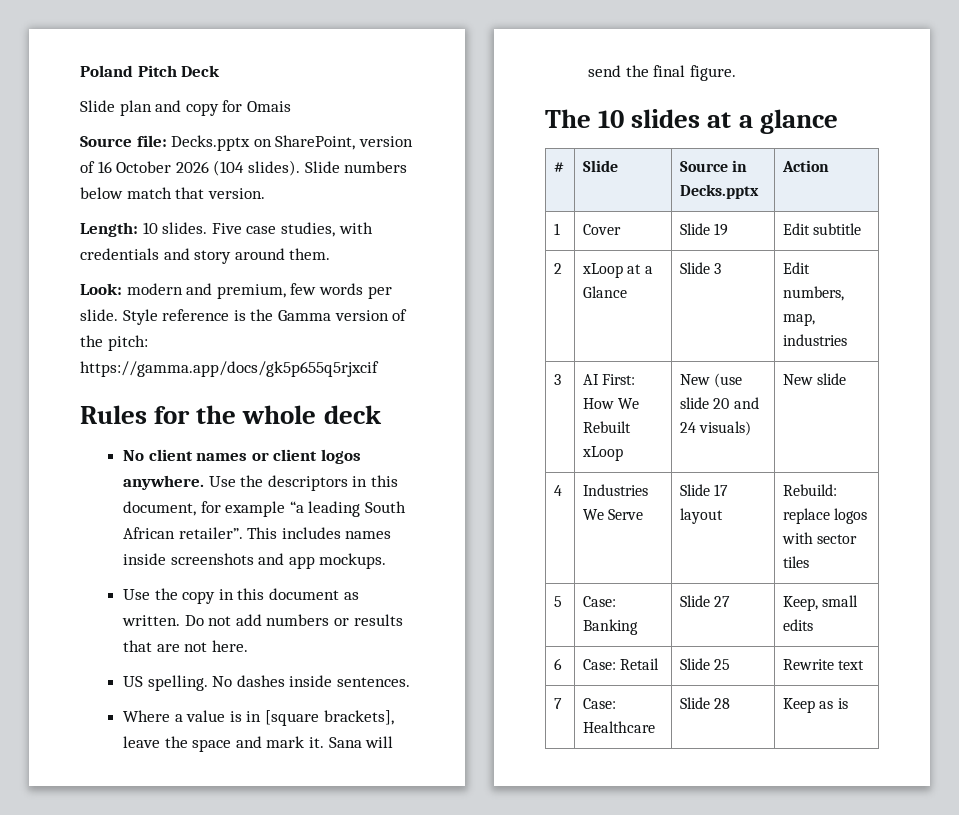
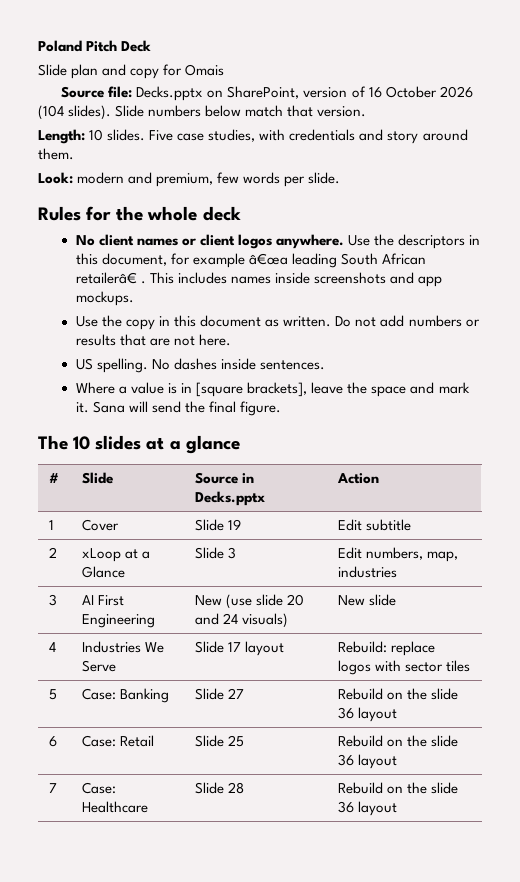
[122,309,408,325] [80,335,148,351] [80,361,379,377] Style reference is the Gamma version of the pitch: https://gamma.app/docs/gk5p655q5rjxcif -> (341, 178) none
[289,501,304,513] “a -> [249,253,289,265] â€œa
[178,527,243,539] retailer”. -> [75,272,146,284] retailerâ€ .
[602,374,636,385] [583,398,640,409] [583,421,632,433] [582,446,624,461] First: How We Rebuilt xLoop -> [98,595,125,606] [82,614,156,628] First Engineering
[783,595,859,611] [783,619,814,631] Keep, small edits -> [338,688,459,700] [338,707,398,722] Rebuild on the slide 36 layout
[783,659,865,670] Rewrite text -> [338,735,459,747] [338,754,398,769] Rebuild on the slide 36 layout
[783,698,848,713] Keep as is -> [338,782,459,794] [338,801,398,816] Rebuild on the slide 36 layout

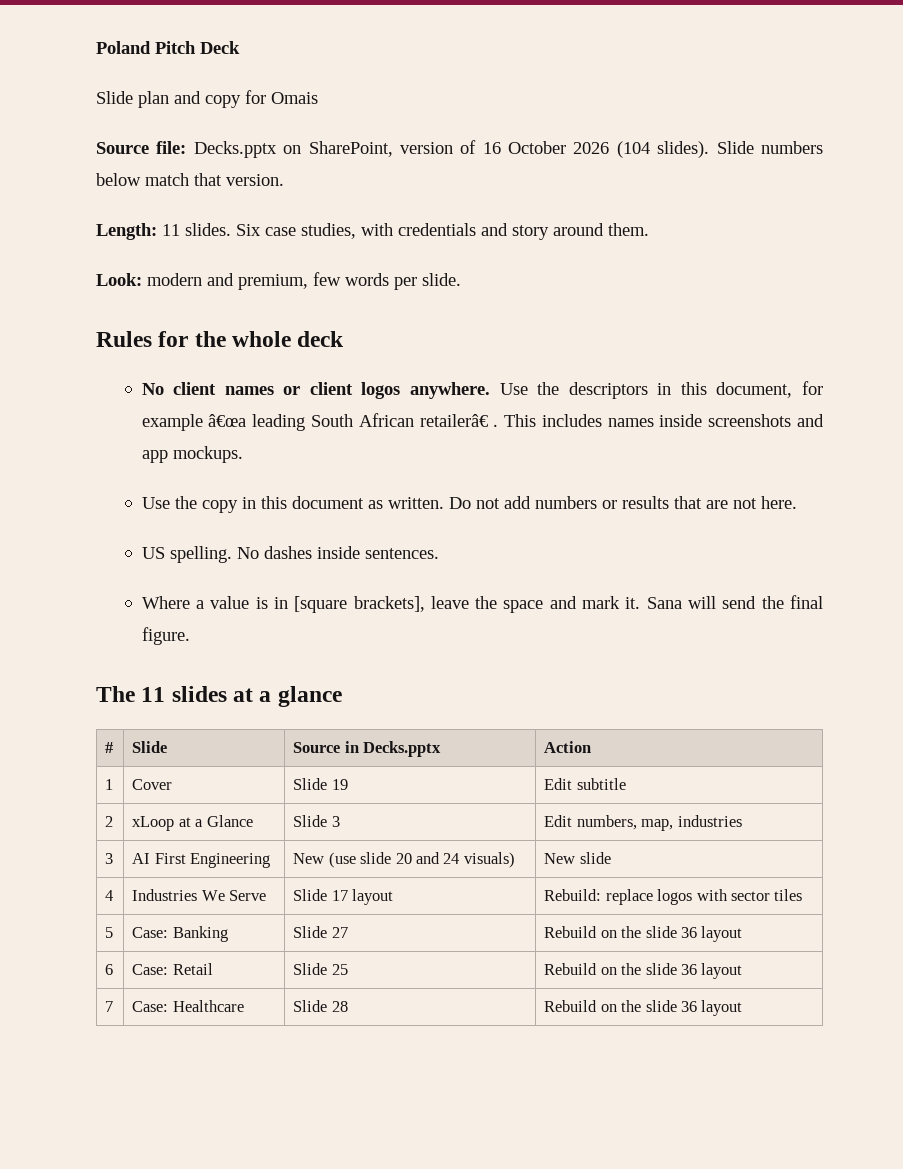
[89,129,174,141] 10 slides. Five -> [162,223,261,236] 11 slides. Six
[73,436,91,450] 10 -> [141,687,166,702] 11

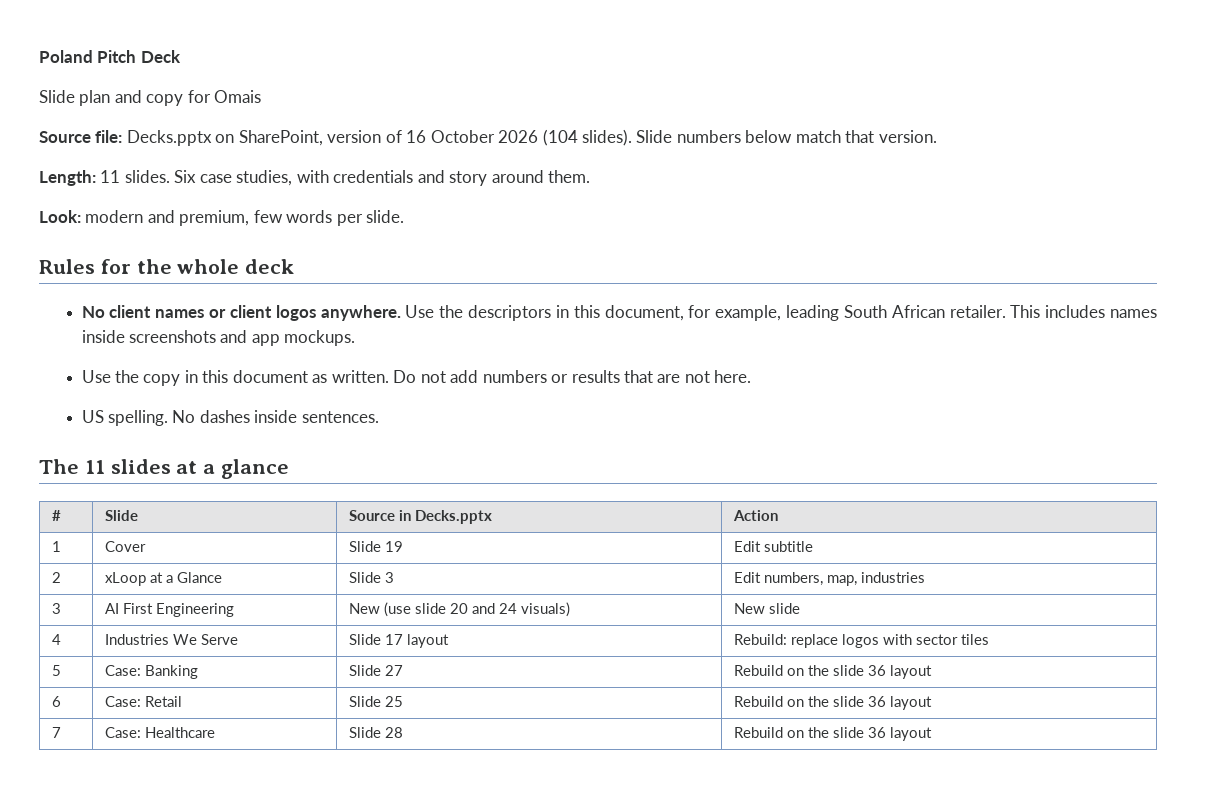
[141,414,247,431] example â€œa -> [715,305,782,321] example,
[419,414,499,427] retailerâ€ . -> [949,305,1006,318] retailer.
[141,595,824,613] [141,627,190,645] // Where a value is in [square brackets], leave the space and mark it. Sana will send the final figure. -> (379, 417) none

